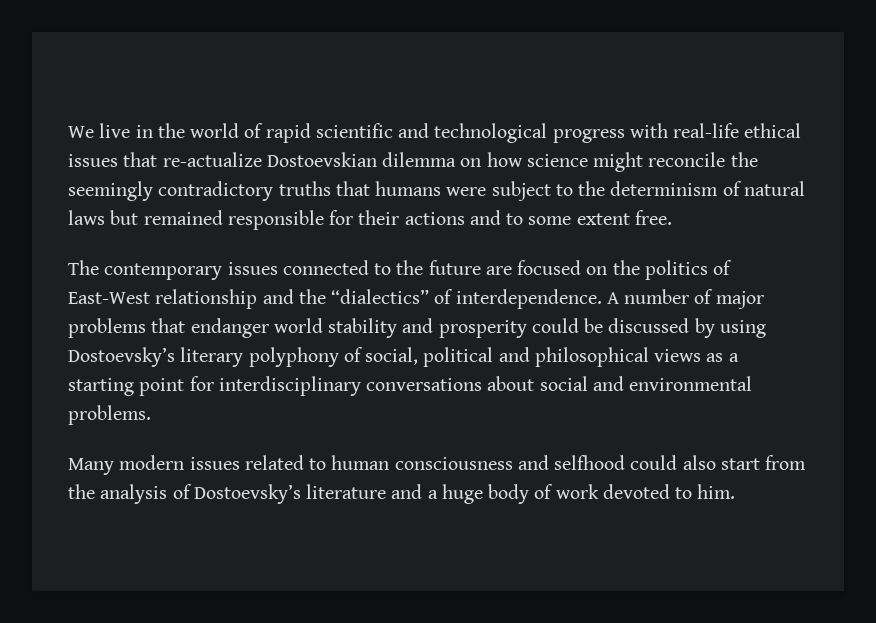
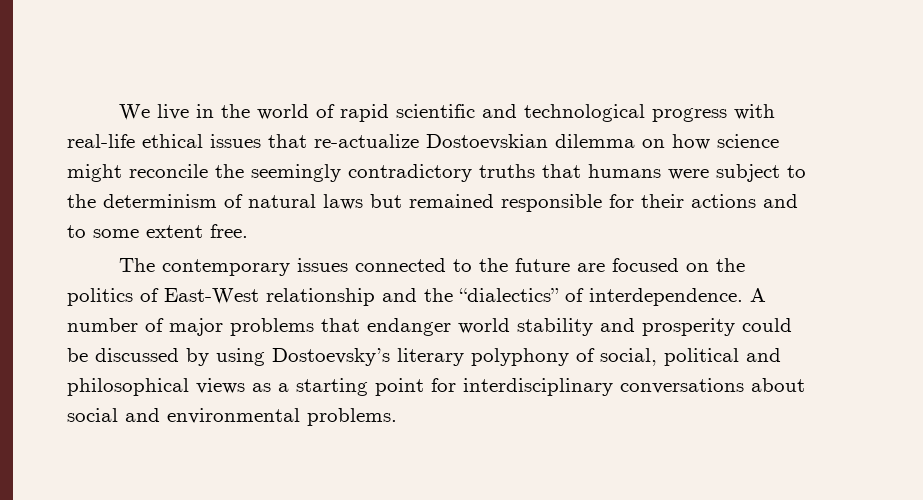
[68,455,807,475] [68,484,736,504] // Many modern issues related to human consciousness and selfhood could also start from the analysis of Dostoevsky’s literature and a huge body of work devoted to him. -> (397, 417) none

